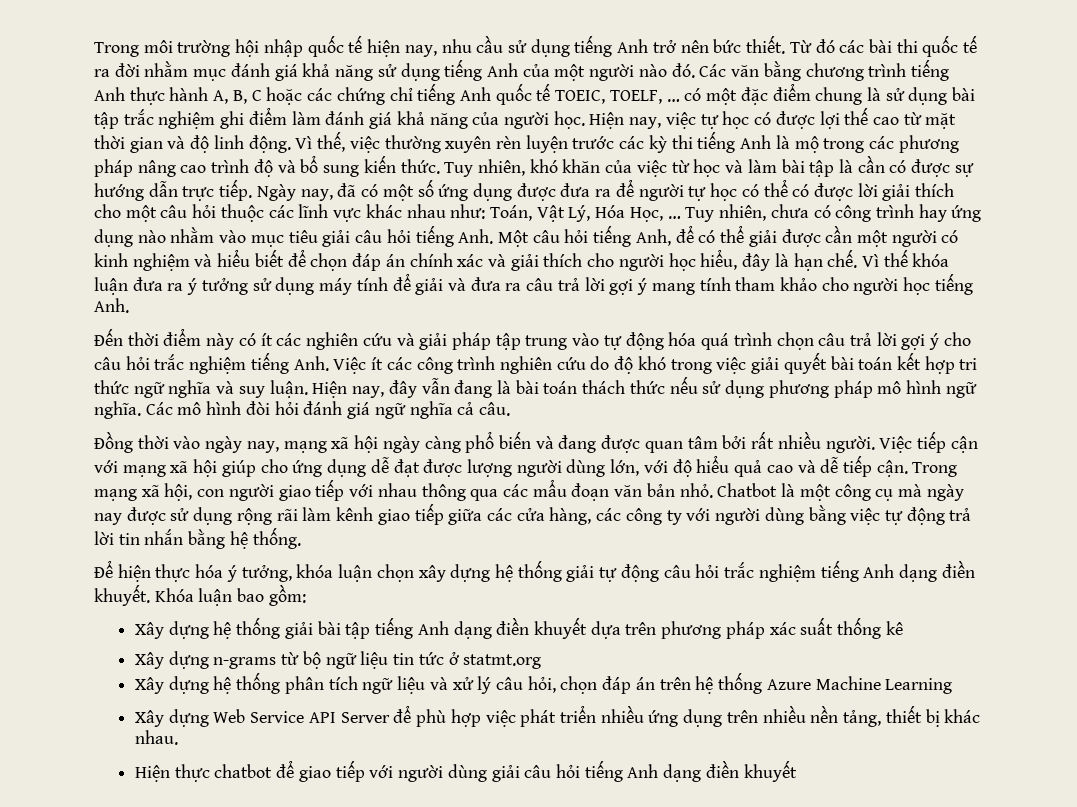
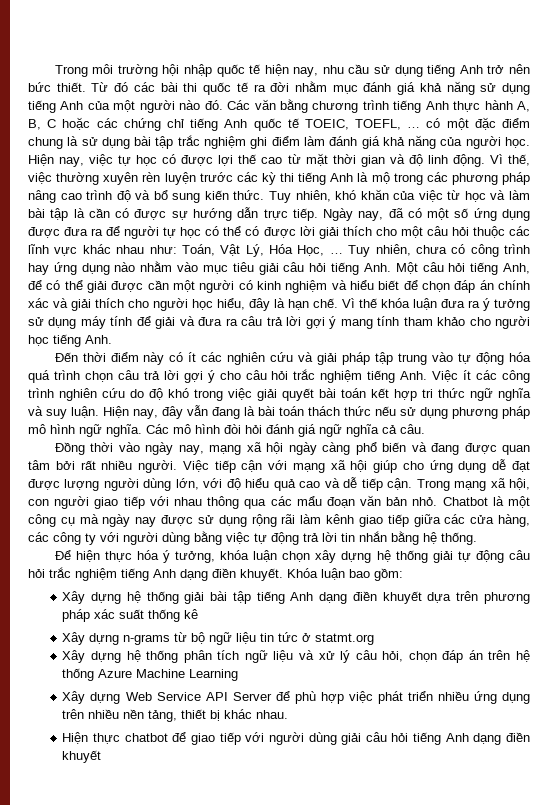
[609,90,662,104] TOELF, -> [355,119,402,130] TOEFL,

